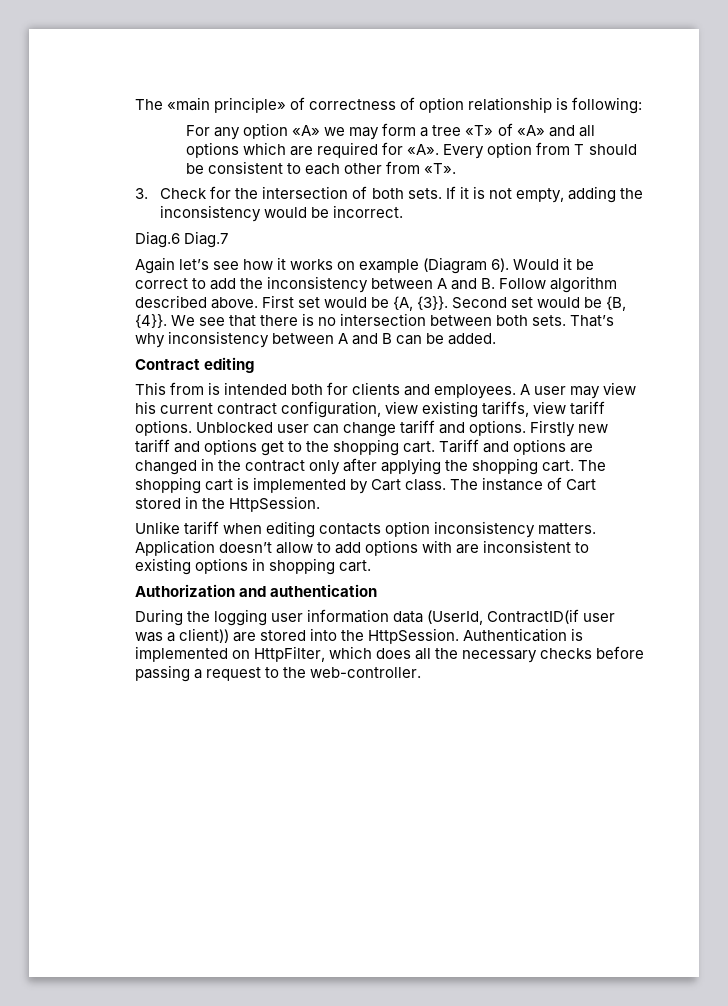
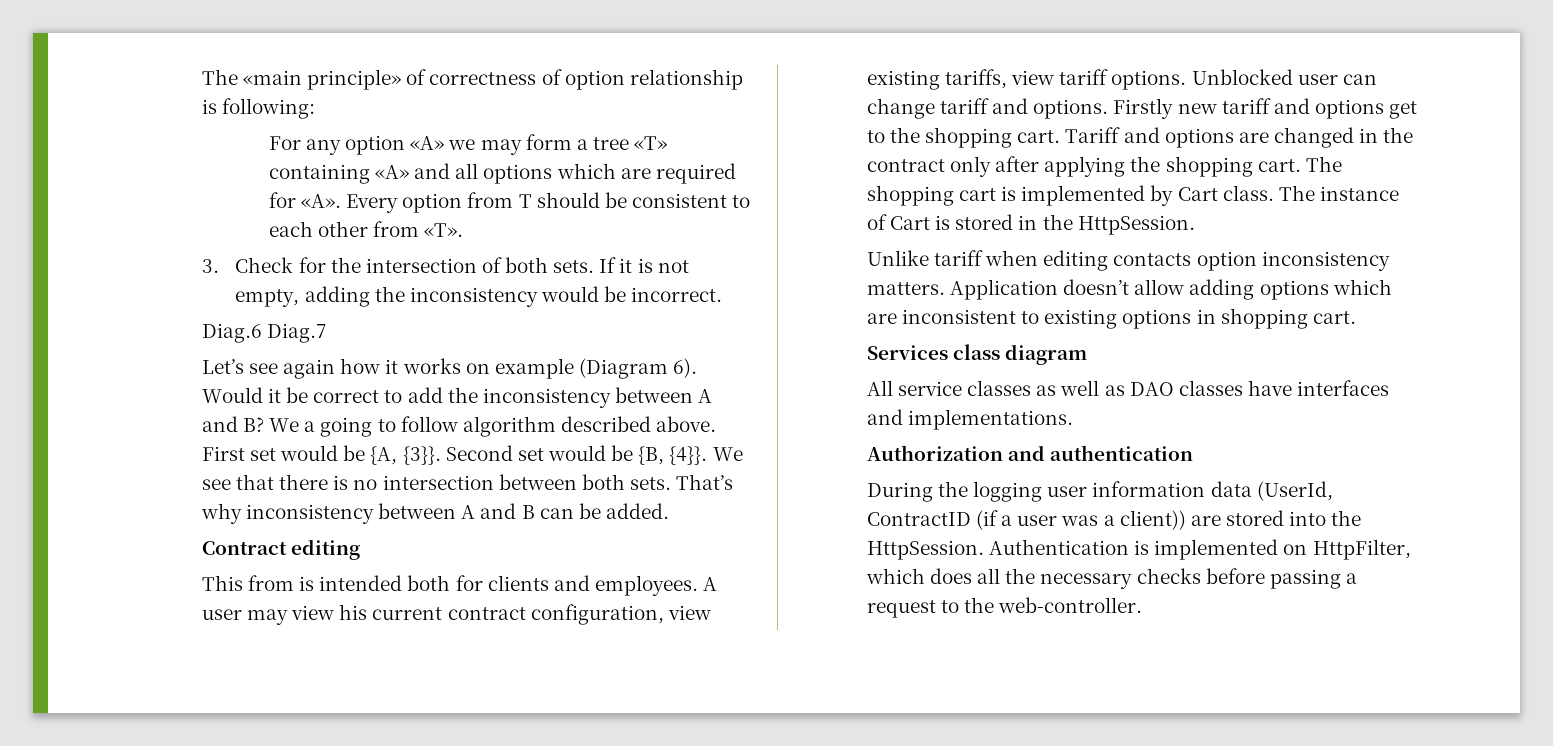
[497,123,513,136] of -> [268,164,370,184] containing
[134,257,239,274] Again let’s see -> [201,359,336,379] Let’s see again
[480,278,546,289] B. Follow -> [243,416,458,437] B? We a going to follow
(597, 485) none -> [935,215,951,230] is
[316,540,452,556] to add options with -> [1189,279,1392,300] adding options which
(371, 566) none -> [866,344,1088,365] [866,380,1390,396] [866,409,1074,430] // Services class diagram // All service classes as well as DAO classes have interfaces and implementations.
[486,609,579,624] ContractID(if -> [866,510,1013,530] ContractID (if a

